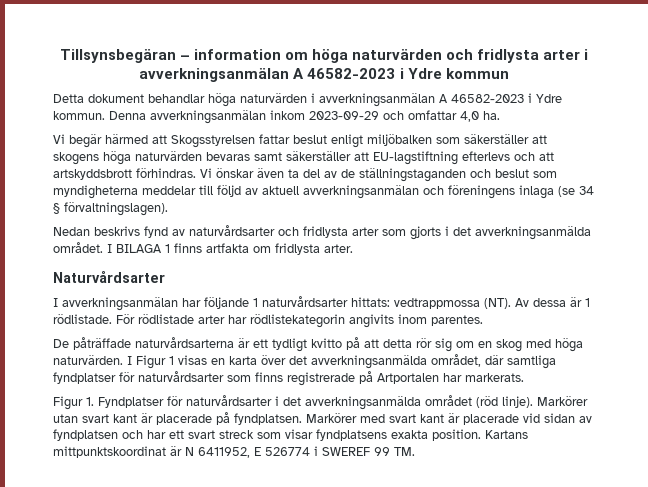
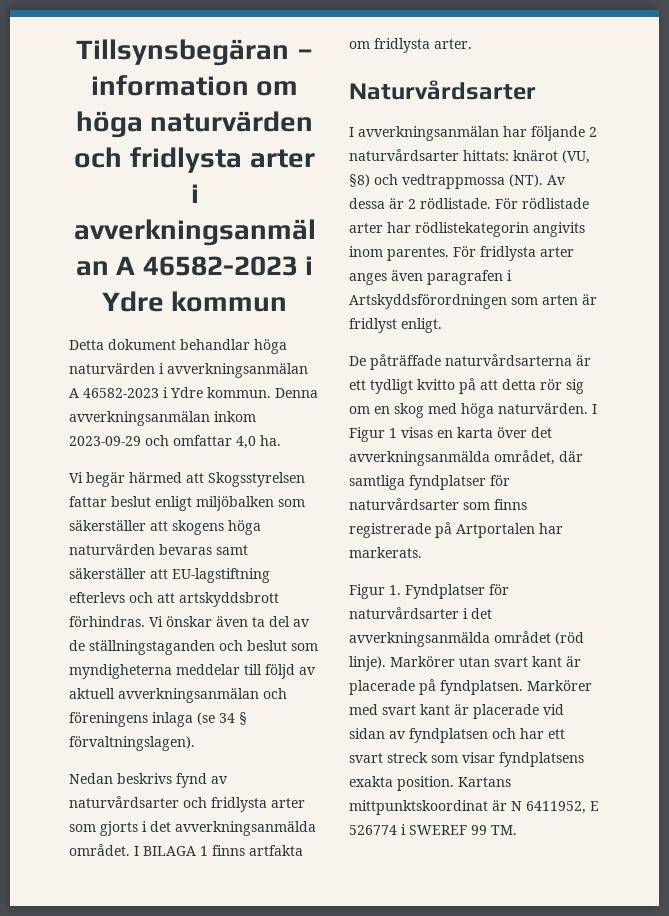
[253,298,258,307] 1 -> [589,127,597,137] 2
(390, 302) none -> [513,150,590,164] [349,174,398,187] knärot (VU, §8) och
[585,298,590,307] 1 -> [408,199,416,209] 2
(483, 320) none -> [453,246,574,261] [349,270,512,285] [349,294,597,309] [349,318,442,333] För fridlysta arter anges även paragrafen i Artskyddsförordningen som arten är fridlyst enligt.

